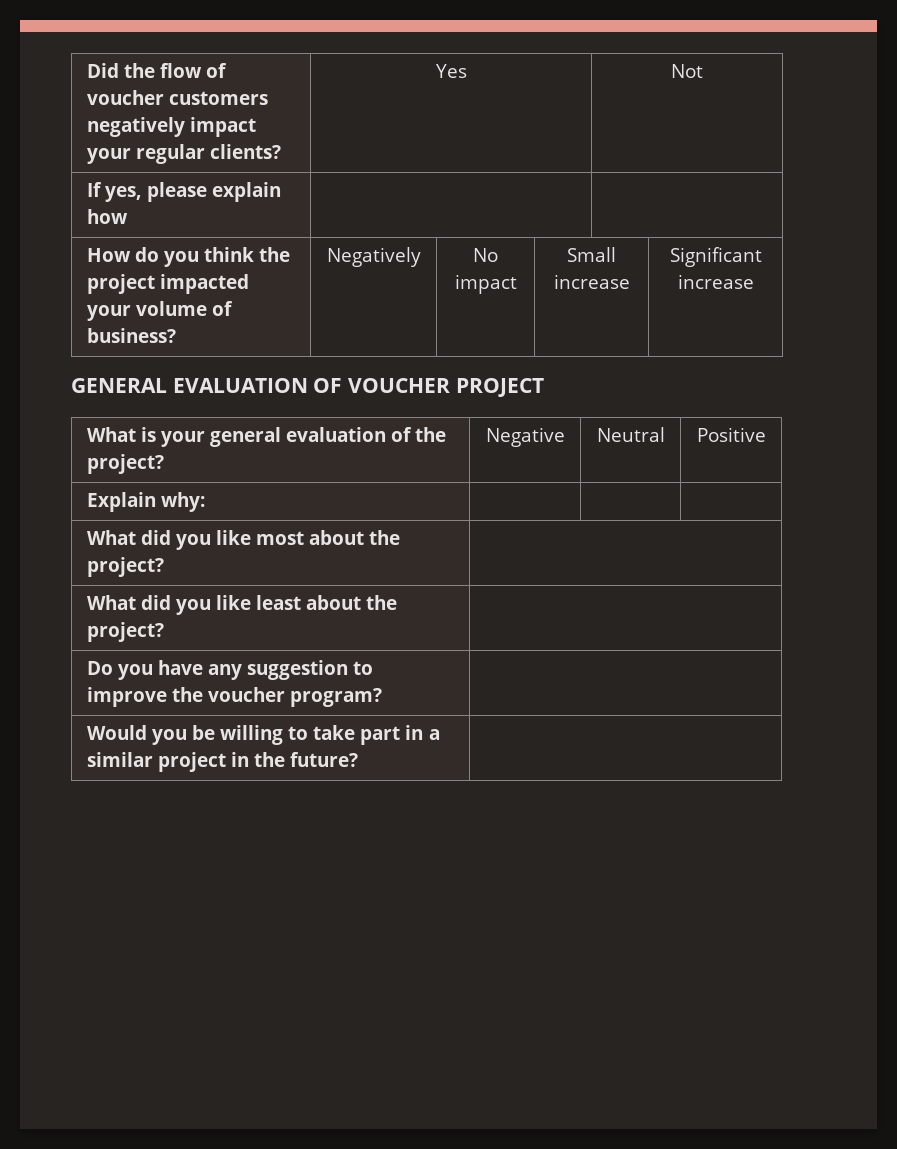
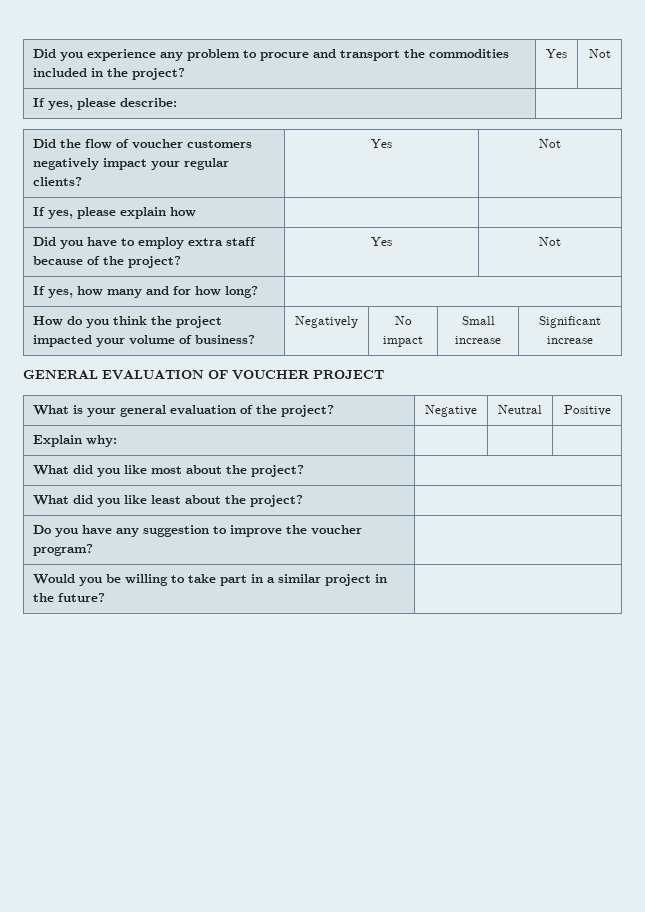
[86,63,119,78] Did -> [33,49,510,61] [33,68,186,80] [546,49,567,58] [588,49,611,58] [33,98,178,110] [33,139,57,148] Did you experience any problem to procure and transport the commodities included in the project? | Yes | Not // If yes, please describe: | // Did
(128, 216) none -> [33,237,257,249] [33,256,182,268] [371,237,392,246] [539,237,561,246] [33,286,259,298] // Did you have to employ extra staff because of the project? | Yes | Not // If yes, how many and for how long? |

